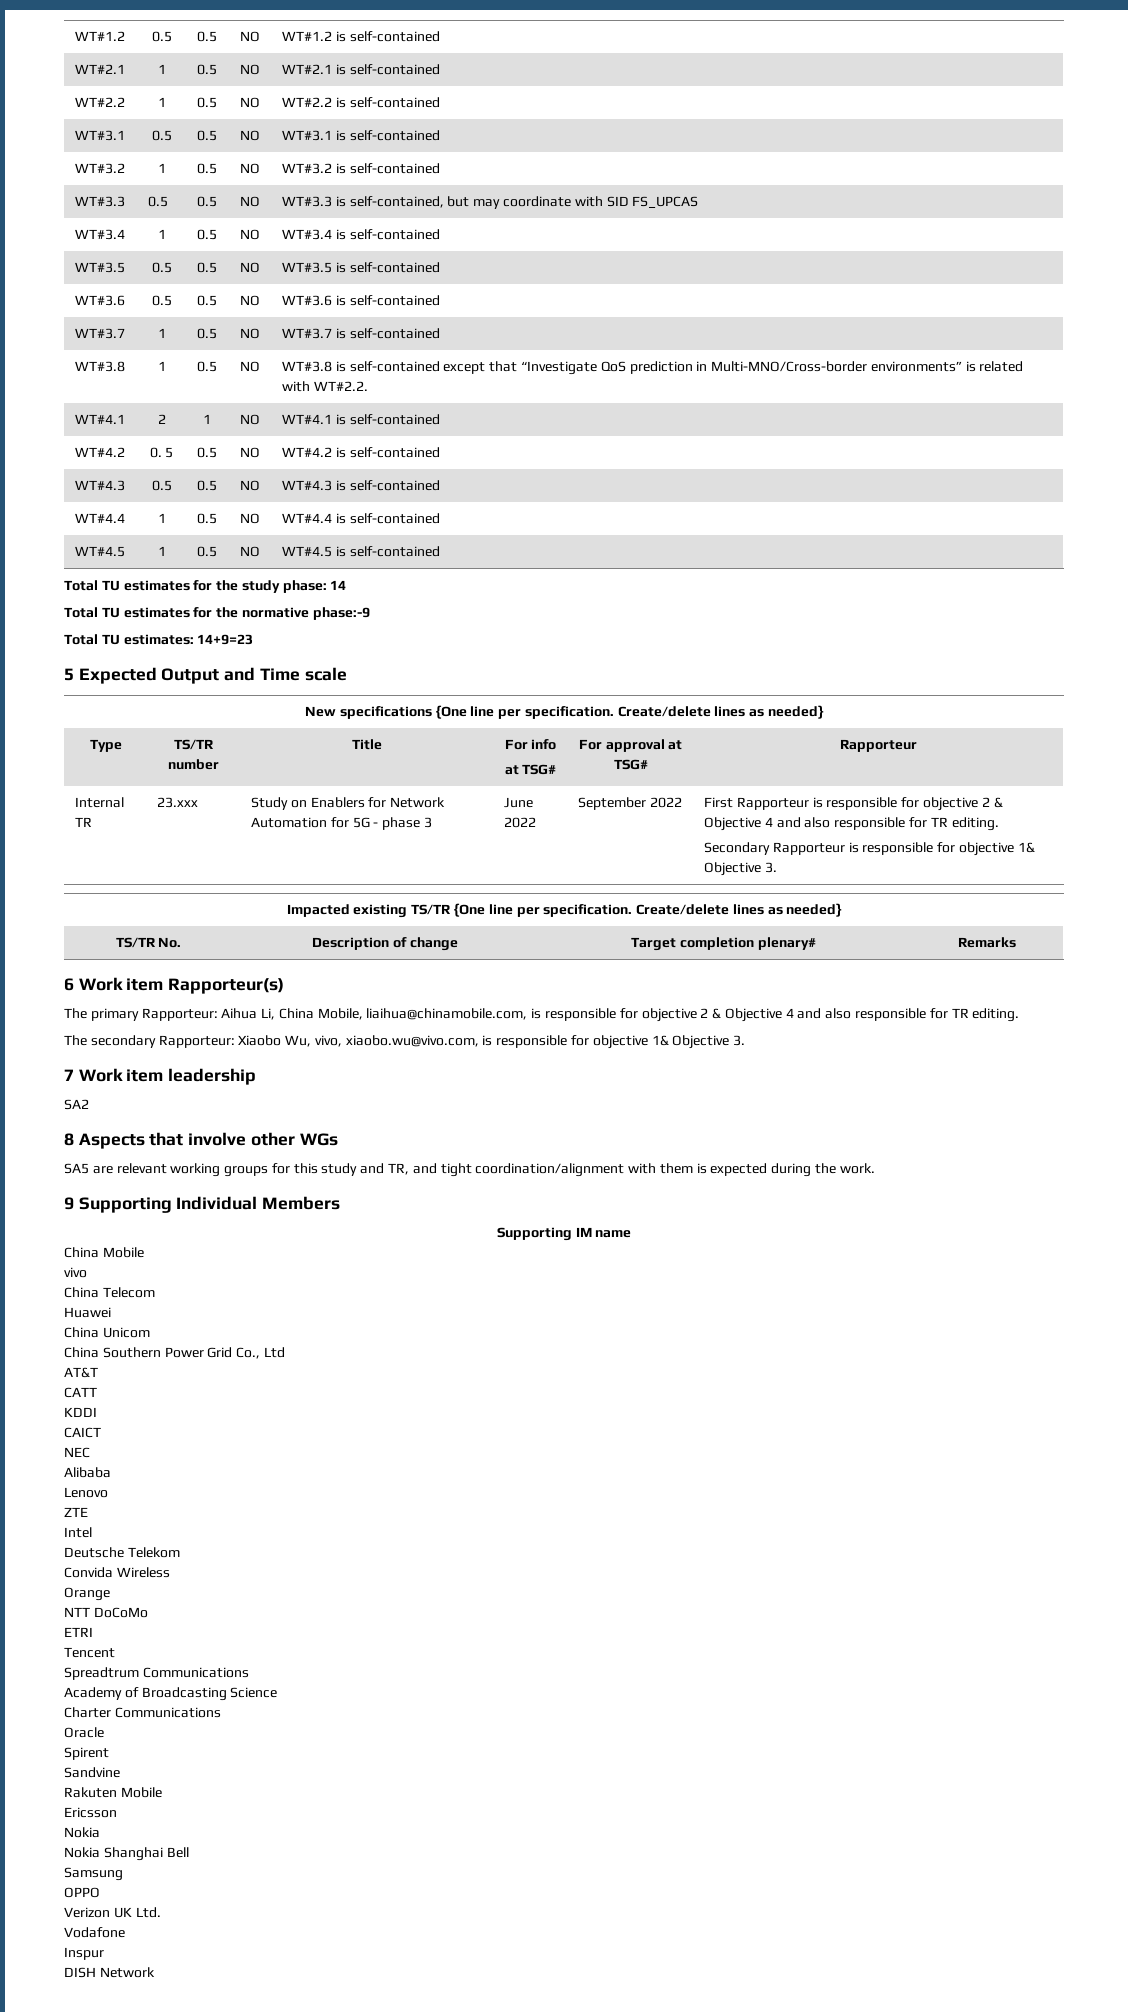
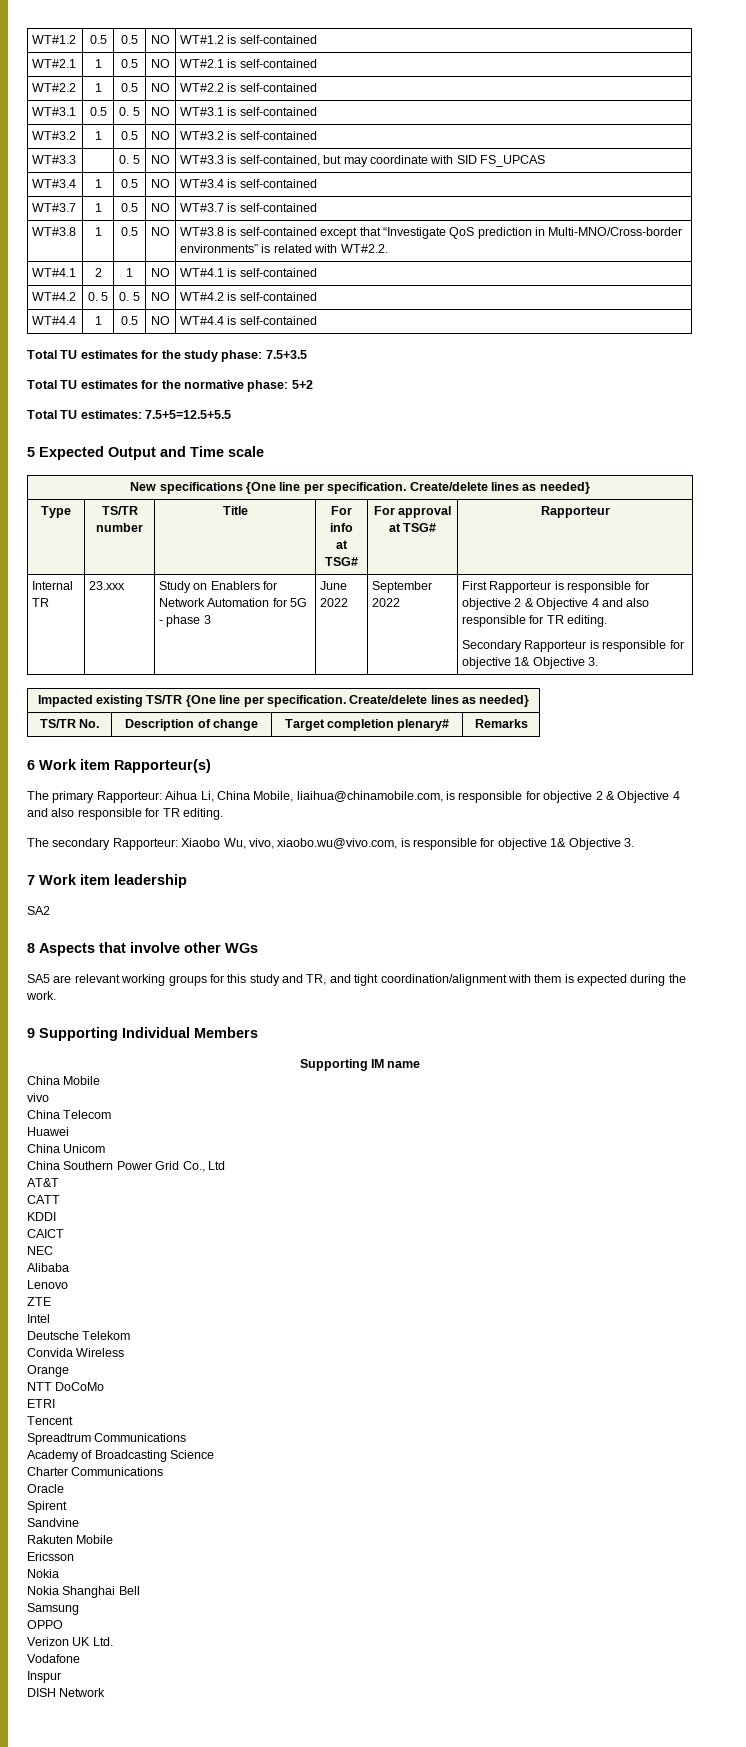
[197,130,217,141] 0.5 -> [119,107,140,116] 0. 5
[148,196,169,207] [197,196,217,207] 0.5 | 0.5 -> [119,155,140,164] | 0. 5
[75,262,126,273] [151,262,172,273] [197,262,217,273] [240,262,260,273] [282,262,440,273] [75,295,126,306] [151,295,172,306] [197,295,217,306] [240,295,260,306] [282,295,440,306] // WT#3.5 | 0.5 | 0.5 | NO | WT#3.5 is self-contained // WT#3.6 | 0.5 | 0.5 | NO | WT#3.6 is self-contained -> (317, 183) none
[197,447,217,458] 0.5 -> [119,292,140,301] 0. 5
[75,480,126,491] [151,480,172,491] [197,480,217,491] [240,480,260,491] [282,480,440,491] // WT#4.3 | 0.5 | 0.5 | NO | WT#4.3 is self-contained -> (317, 296) none
[75,546,126,557] [157,546,166,556] [197,546,217,557] [240,546,260,557] [282,546,440,557] // WT#4.5 | 1 | 0.5 | NO | WT#4.5 is self-contained -> (317, 320) none
[330,580,347,590] 14 -> [265,350,307,359] 7.5+3.5
[312,607,370,620] phase:-9 -> [247,380,313,392] phase: 5+2
[197,634,254,645] 14+9=23 -> [145,410,232,419] 7.5+5=12.5+5.5

